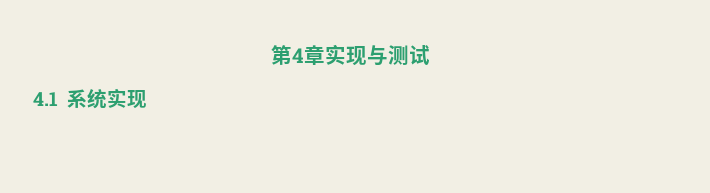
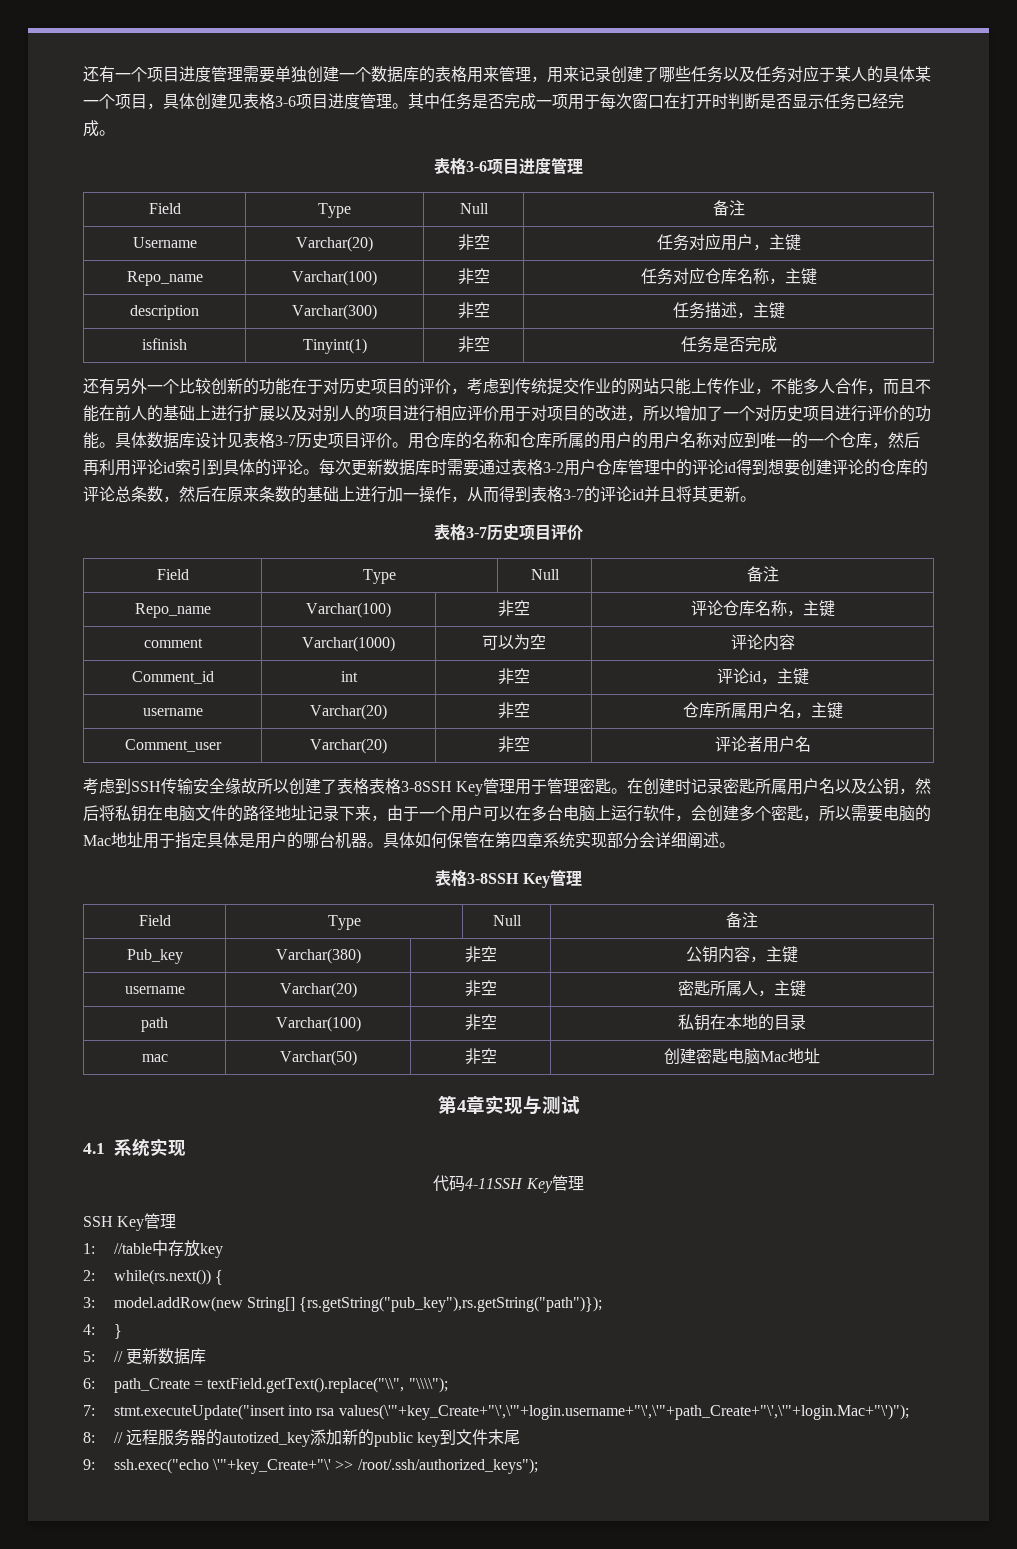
(271, 55) none -> [83,65,931,83] [83,93,904,110] [83,120,115,137] [434,157,583,175] [148,203,181,214] [318,203,351,218] [459,203,489,214] [712,200,745,216] [132,237,197,248] [296,236,373,252] [457,234,490,251] [656,233,801,251] [126,271,203,286] [292,270,377,286] [457,268,490,285] [640,267,817,285] [130,305,199,320] [292,304,377,320] [457,302,490,319] [672,302,785,319] [142,338,187,350] [302,338,367,354] [457,336,490,353] [680,336,777,353] [83,378,931,395] [83,404,931,422] [83,431,920,449] [83,459,928,476] [83,486,756,503] [434,523,583,541] [156,569,189,580] [363,569,396,584] [530,569,560,580] [746,566,779,582] [134,603,211,618] [306,602,391,618] [497,600,530,617] [690,600,835,617] [143,638,203,648] [302,636,395,652] [481,634,546,650] [730,634,795,651] [131,671,214,684] [340,671,358,682] [497,668,530,685] [716,668,809,685] [142,708,203,716] [310,704,387,720] [497,702,530,719] [682,702,843,719] [124,739,222,752] [310,738,387,754] [497,736,530,753] [714,736,811,753] [83,778,932,796] [83,805,931,822] [83,832,735,849] [435,869,582,888] [138,915,171,926] [327,915,361,930] [492,915,522,926] [726,912,758,928] [126,949,183,964] [275,948,361,964] [464,946,497,963] [686,946,798,963] [124,986,185,994] [279,982,357,998] [464,980,497,997] [678,980,806,997] [141,1017,168,1032] [275,1016,361,1032] [464,1014,497,1031] [678,1014,806,1031] [141,1054,168,1062] [279,1050,357,1066] [464,1048,497,1065] [664,1048,820,1065] 还有一个项目进度管理需要单独创建一个数据库的表格用来管理，用来记录创建了哪些任务以及任务对应于某人的具体某一个项目，具体创建见表格3-6项目进度管理。其中任务是否完成一项用于每次窗口在打开时判断是否显示任务已经完成。 // 表格3-6项目进度管理 // Field | Type | Null | 备注 // Username | Varchar(20) | 非空 | 任务对应用户，主键 // Repo_name | Varchar(100) | 非空 | 任务对应仓库名称，主键 // description | Varchar(300) | 非空 | 任务描述，主键 // isfinish | Tinyint(1) | 非空 | 任务是否完成 // 还有另外一个比较创新的功能在于对历史项目的评价，考虑到传统提交作业的网站只能上传作业，不能多人合作，而且不能在前人的基础上进行扩展以及对别人的项目进行相应评价用于对项目的改进，所以增加了一个对历史项目进行评价的功能。具体数据库设计见表格3-7历史项目评价。用仓库的名称和仓库所属的用户的用户名称对应到唯一的一个仓库，然后再利用评论id索引到具体的评论。每次更新数据库时需要通过表格3-2用户仓库管理中的评论id得到想要创建评论的仓库的评论总条数，然后在原来条数的基础上进行加一操作，从而得到表格3-7的评论id并且将其更新。 // 表格3-7历史项目评价 // Field | Type | Null | 备注 // Repo_name | Varchar(100) | 非空 | 评论仓库名称，主键 // comment | Varchar(1000) | 可以为空 | 评论内容 // Comment_id | int | 非空 | 评论id，主键 // username | Varchar(20) | 非空 | 仓库所属用户名，主键 // Comment_user | Varchar(20) | 非空 | 评论者用户名 // 考虑到SSH传输安全缘故所以创建了表格表格3-8SSH Key管理用于管理密匙。在创建时记录密匙所属用户名以及公钥，然后将私钥在电脑文件的路径地址记录下来，由于一个用户可以在多台电脑上运行软件，会创建多个密匙，所以需要电脑的Mac地址用于指定具体是用户的哪台机器。具体如何保管在第四章系统实现部分会详细阐述。 // 表格3-8SSH Key管理 // Field | Type | Null | 备注 // Pub_key | Varchar(380) | 非空 | 公钥内容，主键 // username | Varchar(20) | 非空 | 密匙所属人，主键 // path | Varchar(100) | 非空 | 私钥在本地的目录 // mac | Varchar(50) | 非空 | 创建密匙电脑Mac地址 //
(147, 99) none -> [433,1175,584,1193] [83,1213,177,1231] [83,1240,223,1258] [83,1269,223,1285] [83,1296,603,1312] [83,1324,122,1339] [83,1348,206,1365] [83,1377,448,1393] [83,1404,909,1420] [83,1429,521,1447] [83,1458,538,1474] // 代码4-11SSH Key管理 // SSH Key管理 // 1: //table中存放key // 2: while(rs.next()) { // 3: model.addRow(new String[] {rs.getString("pub_key"),rs.getString("path")}); // 4: } // 5: // 更新数据库 // 6: path_Create = textField.getText().replace("\\", "\\\\"); // 7: stmt.executeUpdate("insert into rsa values(\'"+key_Create+"\',\'"+login.username+"\',\'"+path_Create+"\',\'"+login.Mac+"\')"); // 8: // 远程服务器的autotized_key添加新的public key到文件末尾 // 9: ssh.exec("echo \'"+key_Create+"\' >> /root/.ssh/authorized_keys");

